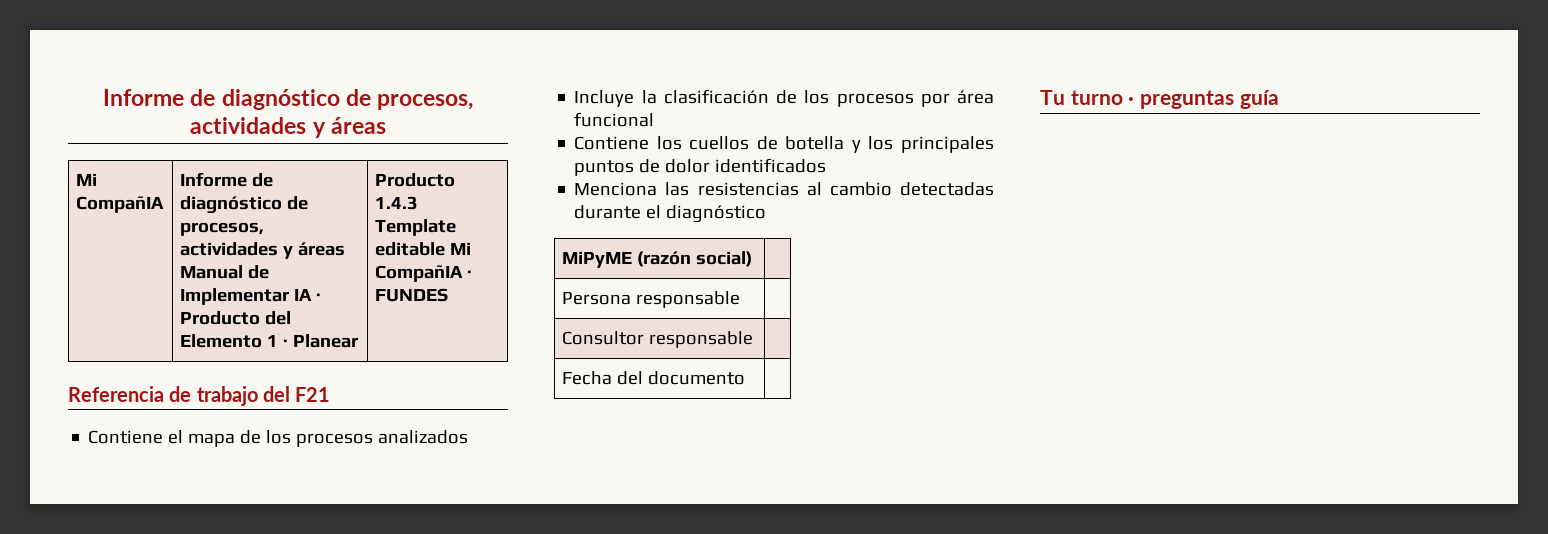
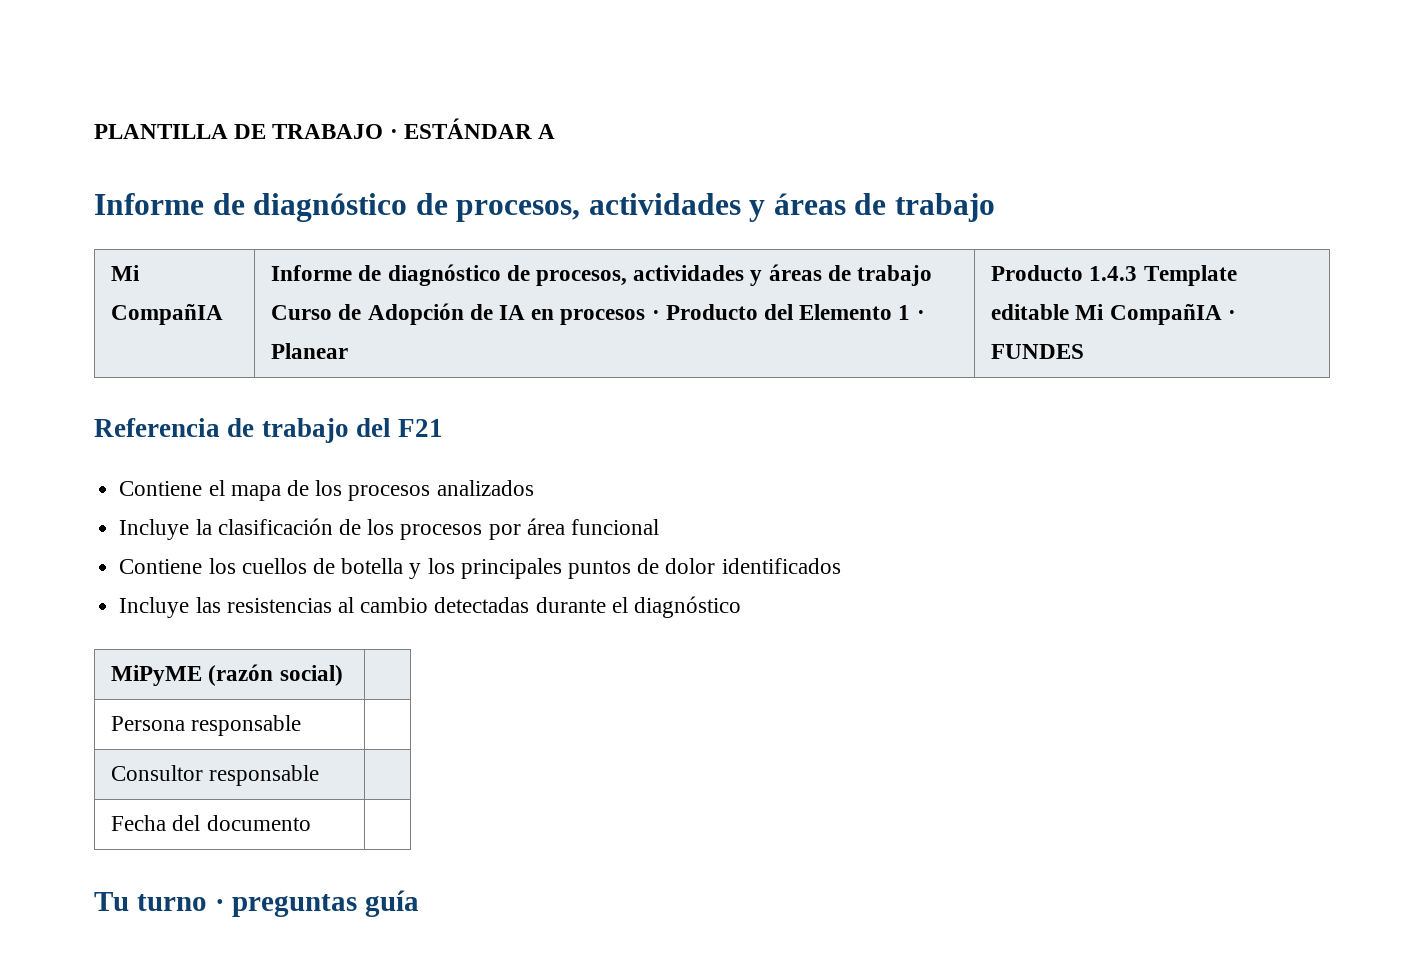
[103,89,473,110] [190,117,386,138] Informe de diagnóstico de procesos, actividades y áreas -> [94,118,556,139] [94,193,995,222] PLANTILLA DE TRABAJO · ESTÁNDAR A // Informe de diagnóstico de procesos, actividades y áreas de trabajo
[180,265,270,279] [180,288,313,305] Manual de Implementar IA -> [827,265,933,286] [271,303,646,325] de trabajo Curso de Adopción de IA en procesos
[574,182,658,196] Menciona -> [119,597,190,618] Incluye

